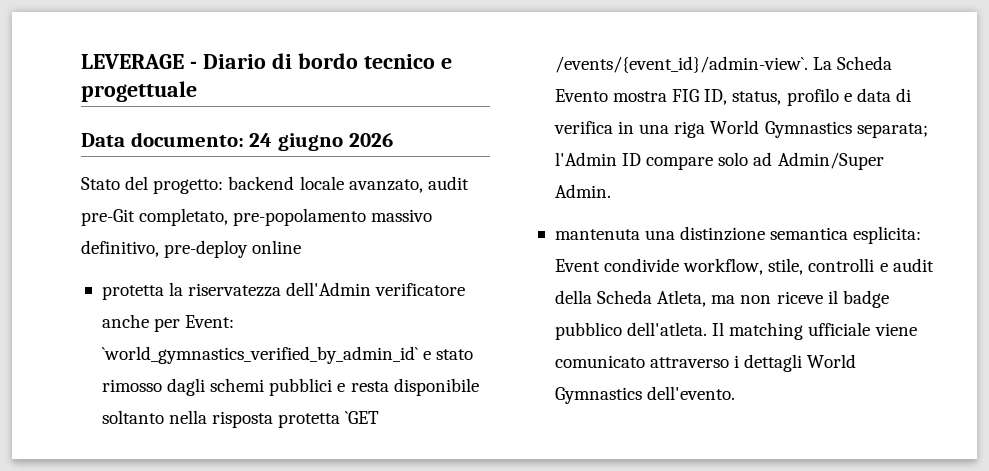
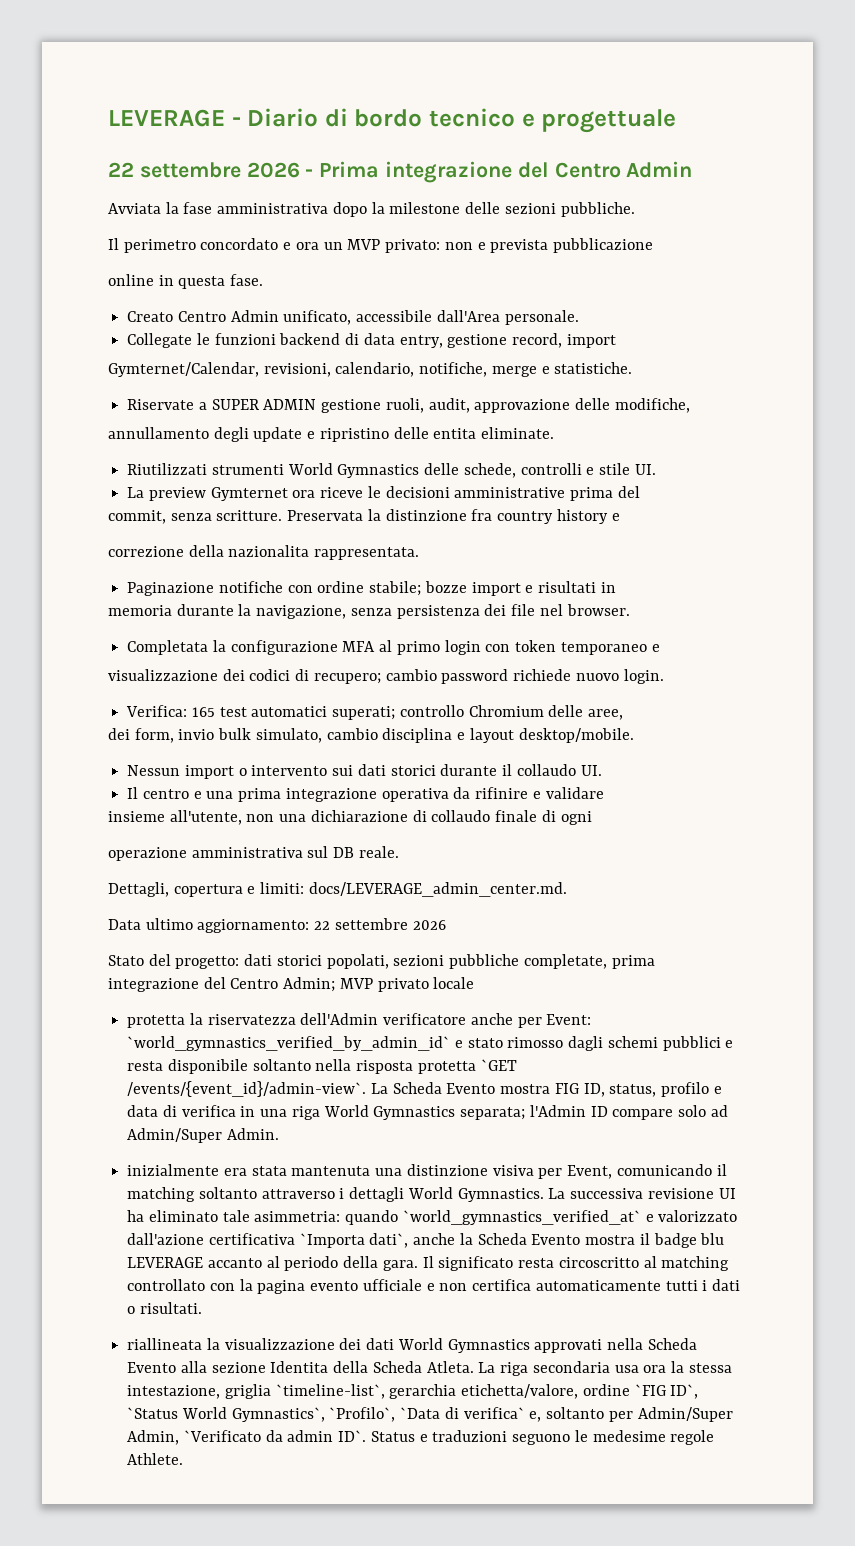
[81,132,393,151] [81,176,469,194] [81,208,433,226] [81,240,302,258] Data documento: 24 giugno 2026 // Stato del progetto: backend locale avanzato, audit pre-Git completato, pre-popolamento massivo definitivo, pre-deploy online -> [108,161,693,183] [108,202,635,217] [108,238,653,253] [108,274,264,289] [127,310,579,325] [127,333,616,348] [108,362,633,377] [127,398,690,413] [108,427,555,442] [127,463,656,478] [127,486,640,501] [108,509,620,524] [108,545,420,560] [127,581,616,596] [108,604,630,619] [127,640,660,655] [108,669,664,684] [126,705,624,720] [108,728,634,743] [127,764,602,779] [127,787,604,802] [108,810,592,825] [108,846,399,861] [108,882,567,897] [108,918,446,933] [108,954,655,969] [108,977,475,992] 22 settembre 2026 - Prima integrazione del Centro Admin // Avviata la fase amministrativa dopo la milestone delle sezioni pubbliche. // Il perimetro concordato e ora un MVP privato: non e prevista pubblicazione // online in questa fase. // Creato Centro Admin unificato, accessibile dall'Area personale. // Collegate le funzioni backend di data entry, gestione record, import // Gymternet/Calendar, revisioni, calendario, notifiche, merge e statistiche. // Riservate a SUPER ADMIN gestione ruoli, audit, approvazione delle modifiche, // annullamento degli update e ripristino delle entita eliminate. // Riutilizzati strumenti World Gymnastics delle schede, controlli e stile UI. // La preview Gymternet ora riceve le decisioni amministrative prima del // commit, senza scritture. Preservata la distinzione fra country history e // correzione della nazionalita rappresentata. // Paginazione notifiche con ordine stabile; bozze import e risultati in // memoria durante la navigazione, senza persistenza dei file nel browser. // Completata la configurazione MFA al primo login con token temporaneo e // visualizzazione dei codici di recupero; cambio password richiede nuovo login. // Verifica: 165 test automatici superati; controllo Chromium delle aree, // dei form, invio bulk simulato, cambio disciplina e layout desktop/mobile. // Nessun import o intervento sui dati storici durante il collaudo UI. // Il centro e una prima integrazione operativa da rifinire e validare // insieme all'utente, non una dichiarazione di collaudo finale di ogni // operazione amministrativa sul DB reale. // Dettagli, copertura e limiti: docs/LEVERAGE_admin_center.md. // Data ultimo aggiornamento: 22 settembre 2026 // Stato del progetto: dati storici popolati, sezioni pubbliche completate, prima integrazione del Centro Admin; MVP privato locale
[554,226,922,244] [554,258,934,275] [554,290,889,308] [554,322,917,340] [554,354,857,372] [554,386,736,404] mantenuta una distinzione semantica esplicita: Event condivide workflow, stile, controlli e audit della Scheda Atleta, ma non riceve il badge pubblico dell'atleta. Il matching ufficiale viene comunicato attraverso i dettagli World Gymnastics dell'evento. -> [127,1164,727,1179] [127,1187,736,1202] [127,1210,738,1225] [127,1233,725,1248] [127,1256,730,1271] [127,1279,740,1294] [127,1302,202,1314] [127,1338,697,1353] [127,1361,732,1376] [127,1384,699,1399] [127,1407,733,1422] [127,1430,715,1445] [127,1453,184,1465] inizialmente era stata mantenuta una distinzione visiva per Event, comunicando il matching soltanto attraverso i dettagli World Gymnastics. La successiva revisione UI ha eliminato tale asimmetria: quando `world_gymnastics_verified_at` e valorizzato dall'azione certificativa `Importa dati`, anche la Scheda Evento mostra il badge blu LEVERAGE accanto al periodo della gara. Il significato resta circoscritto al matching controllato con la pagina evento ufficiale e non certifica automaticamente tutti i dati o risultati. // riallineata la visualizzazione dei dati World Gymnastics approvati nella Scheda Evento alla sezione Identita della Scheda Atleta. La riga secondaria usa ora la stessa intestazione, griglia `timeline-list`, gerarchia etichetta/valore, ordine `FIG ID`, `Status World Gymnastics`, `Profilo`, `Data di verifica` e, soltanto per Admin/Super Admin, `Verificato da admin ID`. Status e traduzioni seguono le medesime regole Athlete.

